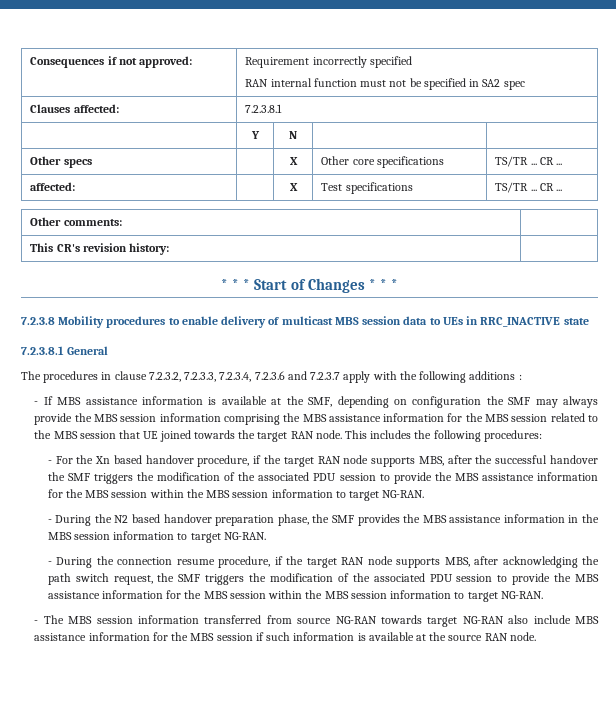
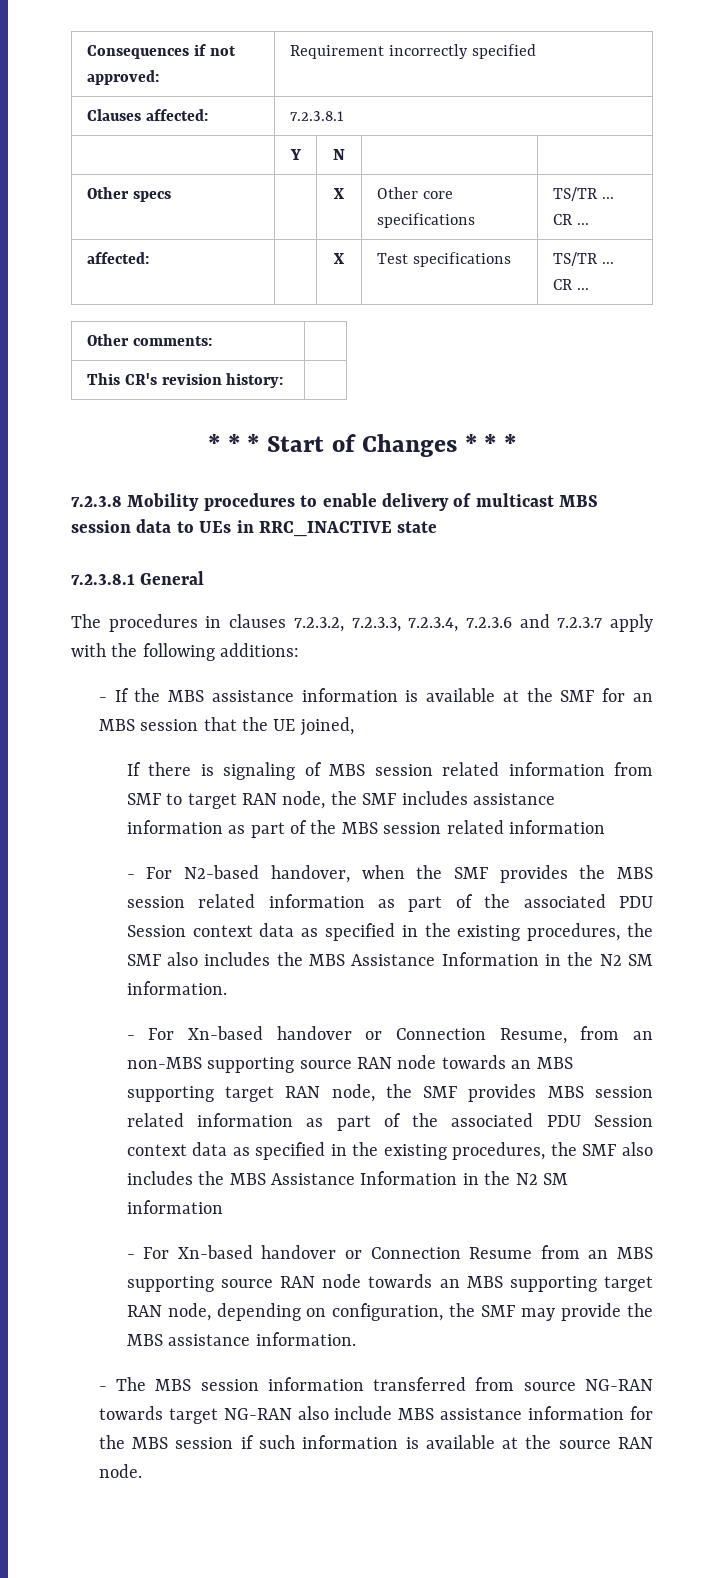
[245,78,525,90] // RAN internal function must not be specified in SA2 spec -> (536, 51) none
[114,371,147,380] clause -> [229,614,287,628] clauses
[469,371,522,380] additions : -> [220,643,300,657] additions:
(53, 400) none -> [134,688,161,702] the
[308,396,598,408] [34,413,599,425] [34,430,542,442] [47,455,599,467] [47,472,598,484] [47,489,425,501] [47,514,309,526] SMF, depending on configuration the SMF may always provide the MBS session information comprising the MBS assistance information for the MBS session related to the MBS session that UE joined towards the target RAN node. This includes the following procedures: // - For the Xn based handover procedure, if the target RAN node supports MBS, after the successful handover the SMF triggers the modification of the associated PDU session to provide the MBS assistance information for the MBS session within the MBS session information to target NG-RAN. // - During the N2 based handover preparation phase, -> [560,688,653,702] [98,717,354,736] [126,762,654,780] [126,791,555,809] [126,820,605,838] [126,865,405,883] SMF for an MBS session that the UE joined, // If there is signaling of MBS session related information from SMF to target RAN node, the SMF includes assistance information as part of the MBS session related information // - For N2-based handover, when
[449,514,599,523] [47,531,266,543] [47,556,599,568] [47,573,599,585] [47,590,543,602] assistance information in the MBS session information to target NG-RAN. // - During the connection resume procedure, if the target RAN node supports MBS, after acknowledging the path switch request, the SMF triggers the modification of the associated PDU session to provide the MBS assistance information for the MBS session within the MBS session information to target NG-RAN. -> [126,894,653,912] [126,923,654,941] [126,952,654,966] [126,981,227,995] [126,1026,653,1044] [126,1055,573,1073] [126,1084,653,1102] [126,1113,653,1131] [126,1142,653,1160] [126,1171,568,1185] [126,1200,223,1214] [126,1245,653,1259] [126,1274,653,1292] [126,1303,653,1321] [126,1332,356,1346] session related information as part of the associated PDU Session context data as specified in the existing procedures, the SMF also includes the MBS Assistance Information in the N2 SM information. // - For Xn-based handover or Connection Resume, from an non-MBS supporting source RAN node towards an MBS supporting target RAN node, the SMF provides MBS session related information as part of the associated PDU Session context data as specified in the existing procedures, the SMF also includes the MBS Assistance Information in the N2 SM information // - For Xn-based handover or Connection Resume from an MBS supporting source RAN node towards an MBS supporting target RAN node, depending on configuration, the SMF may provide the MBS assistance information.

